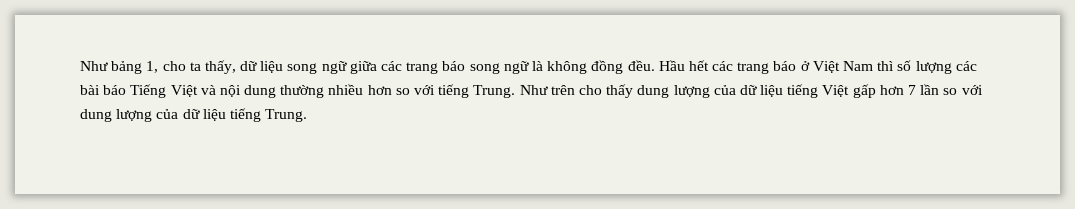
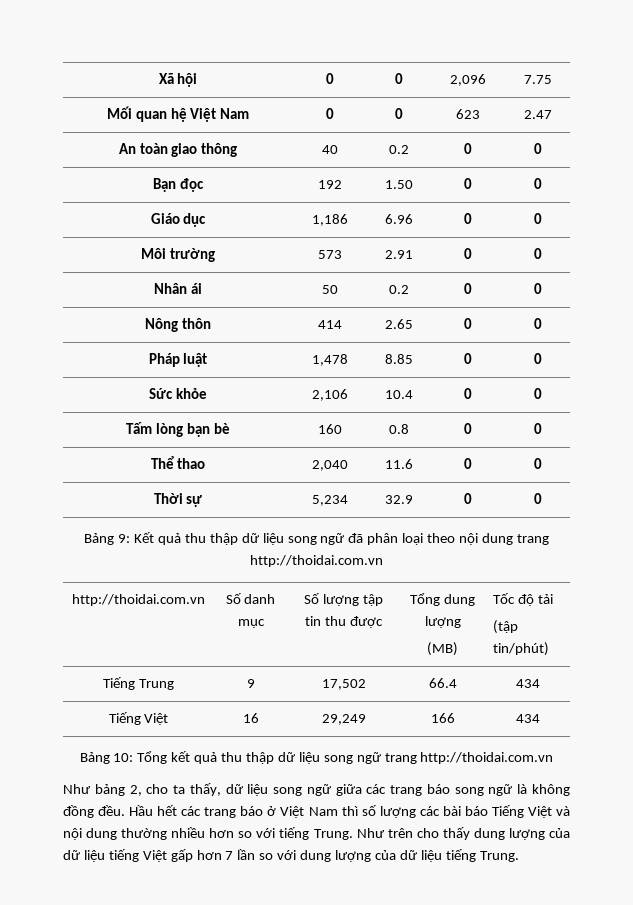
(80, 66) none -> [158,73,198,87] [326,73,334,84] [395,73,403,84] [450,74,486,86] [523,75,552,84] [106,106,250,122] [326,108,334,119] [395,108,403,119] [456,109,480,119] [523,110,552,119] [118,143,238,157] [322,145,338,154] [389,145,409,154] [464,143,472,154] [533,143,542,154] [153,178,204,192] [318,180,342,189] [385,180,413,189] [464,178,472,189] [533,178,542,189] [150,213,207,227] [312,214,348,226] [385,214,413,224] [464,213,472,224] [533,213,542,224] [141,248,215,262] [318,250,342,259] [385,250,413,259] [464,248,472,259] [533,248,542,259] [154,283,202,294] [322,285,338,294] [389,285,409,294] [464,283,472,294] [533,283,542,294] [145,318,211,332] [318,320,342,329] [385,319,413,329] [464,318,472,329] [533,318,542,329] [148,353,208,367] [312,354,348,366] [385,354,413,364] [464,353,472,364] [533,353,542,364] [149,388,207,399] [312,389,348,401] [385,390,413,399] [464,388,472,399] [533,388,542,399] [126,422,230,437] [318,424,342,434] [389,424,409,434] [464,423,472,434] [533,423,542,434] [150,456,206,469] [312,460,348,471] [385,459,413,469] [464,458,472,469] [533,458,542,469] [153,493,203,507] [312,495,348,506] [385,495,413,504] [464,493,472,504] [533,493,542,504] [84,532,549,545] [250,555,383,567] [72,594,205,606] [225,593,276,604] [237,619,265,628] [304,593,383,606] [305,616,383,628] [410,593,475,606] [424,616,461,628] [427,642,458,656] [493,593,554,606] [493,620,519,634] [493,642,550,656] [103,677,174,690] [246,679,255,688] [321,679,366,690] [428,678,457,688] [515,679,540,688] [108,712,169,725] [242,713,259,723] [321,714,366,725] [430,713,455,723] [515,714,540,723] [79,751,554,764] Xã hội | 0 | 0 | 2,096 | 7.75 // Mối quan hệ Việt Nam | 0 | 0 | 623 | 2.47 // An toàn giao thông | 40 | 0.2 | 0 | 0 // Bạn đọc | 192 | 1.50 | 0 | 0 // Giáo dục | 1,186 | 6.96 | 0 | 0 // Môi trường | 573 | 2.91 | 0 | 0 // Nhân ái | 50 | 0.2 | 0 | 0 // Nông thôn | 414 | 2.65 | 0 | 0 // Pháp luật | 1,478 | 8.85 | 0 | 0 // Sức khỏe | 2,106 | 10.4 | 0 | 0 // Tấm lòng bạn bè | 160 | 0.8 | 0 | 0 // Thể thao | 2,040 | 11.6 | 0 | 0 // Thời sự | 5,234 | 32.9 | 0 | 0 // Bảng 9: Kết quả thu thập dữ liệu song ngữ đã phân loại theo nội dung trang http://thoidai.com.vn // http://thoidai.com.vn | Số danh mục | Số lượng tập tin thu được | Tổng dung lượng // (MB) | Tốc độ tải // (tập tin/phút) // Tiếng Trung | 9 | 17,502 | 66.4 | 434 // Tiếng Việt | 16 | 29,249 | 166 | 434 // Bảng 10: Tổng kết quả thu thập dữ liệu song ngữ trang http://thoidai.com.vn //
[146,61,159,73] 1, -> [129,785,142,796] 2,

